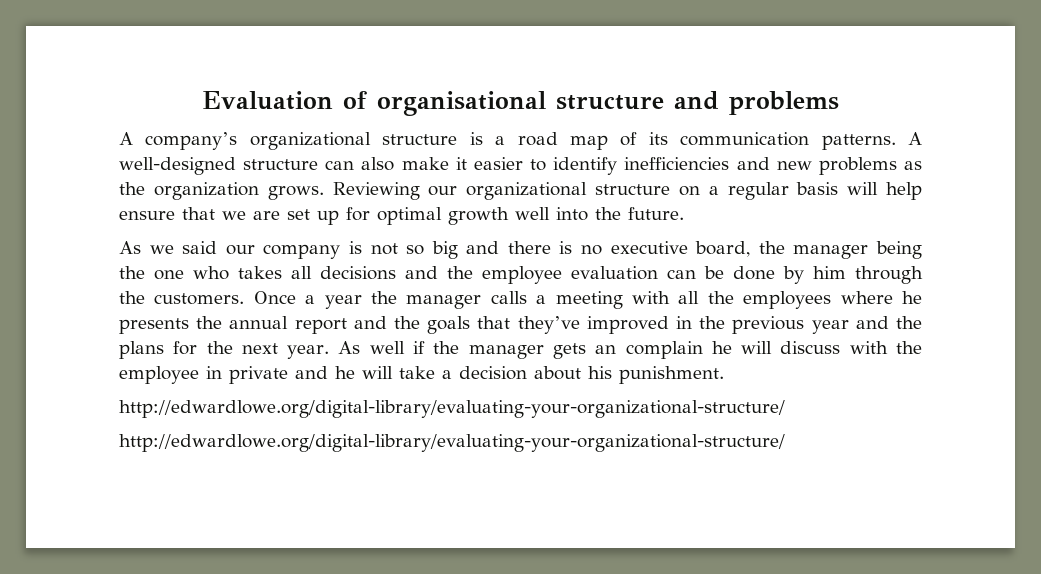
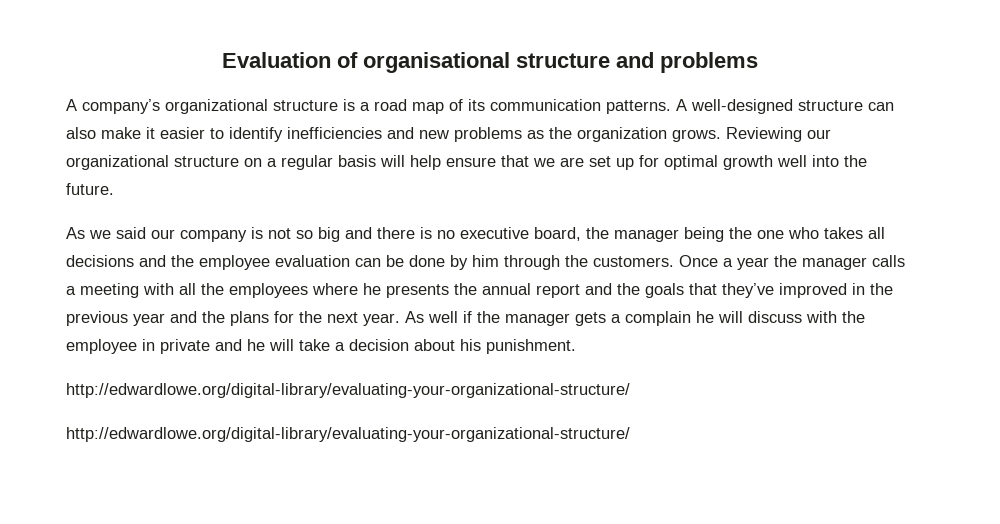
[595,345,617,354] an -> [611,314,621,323] a

